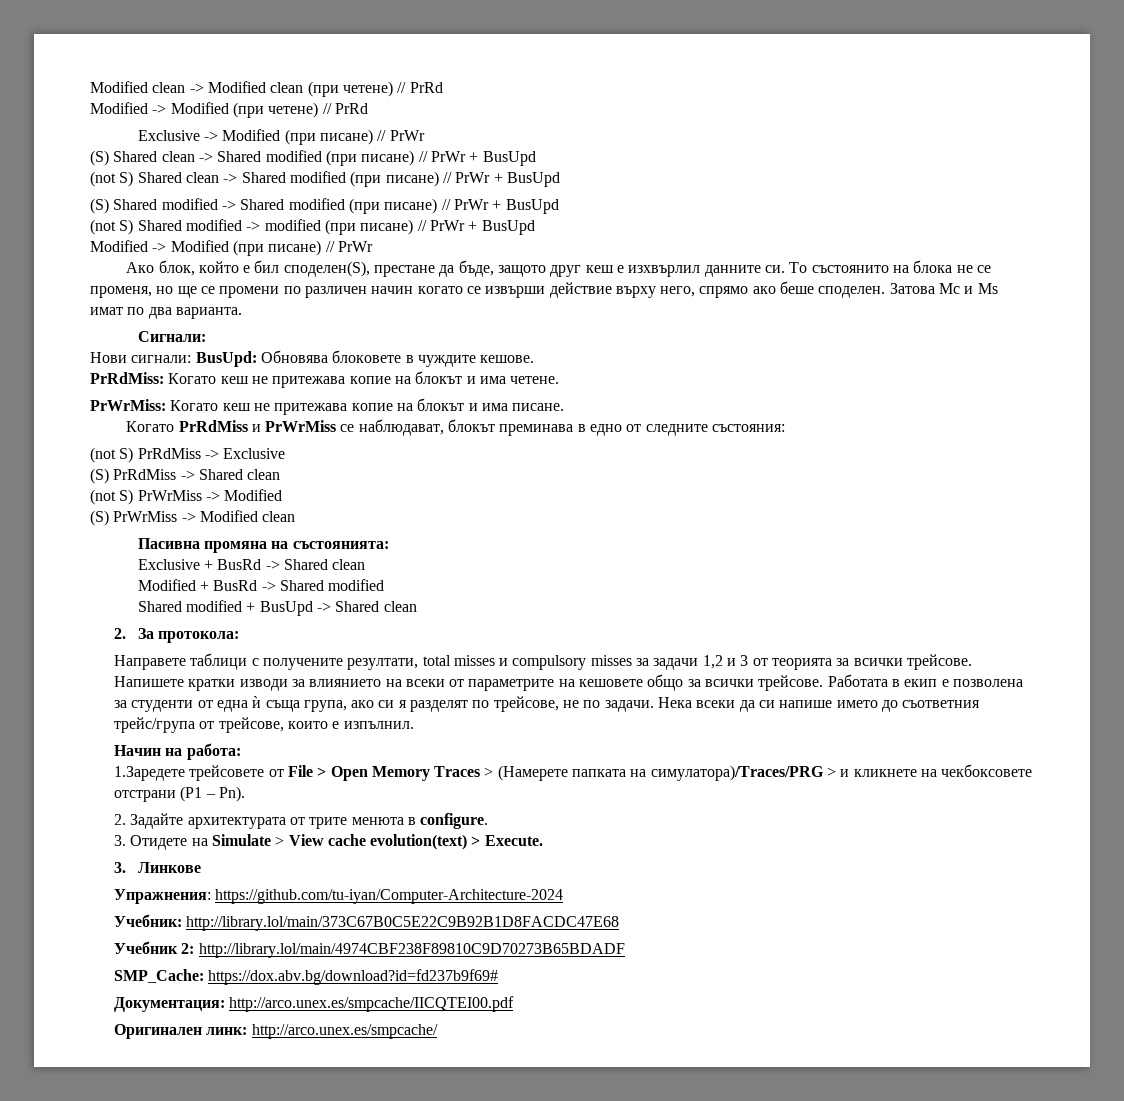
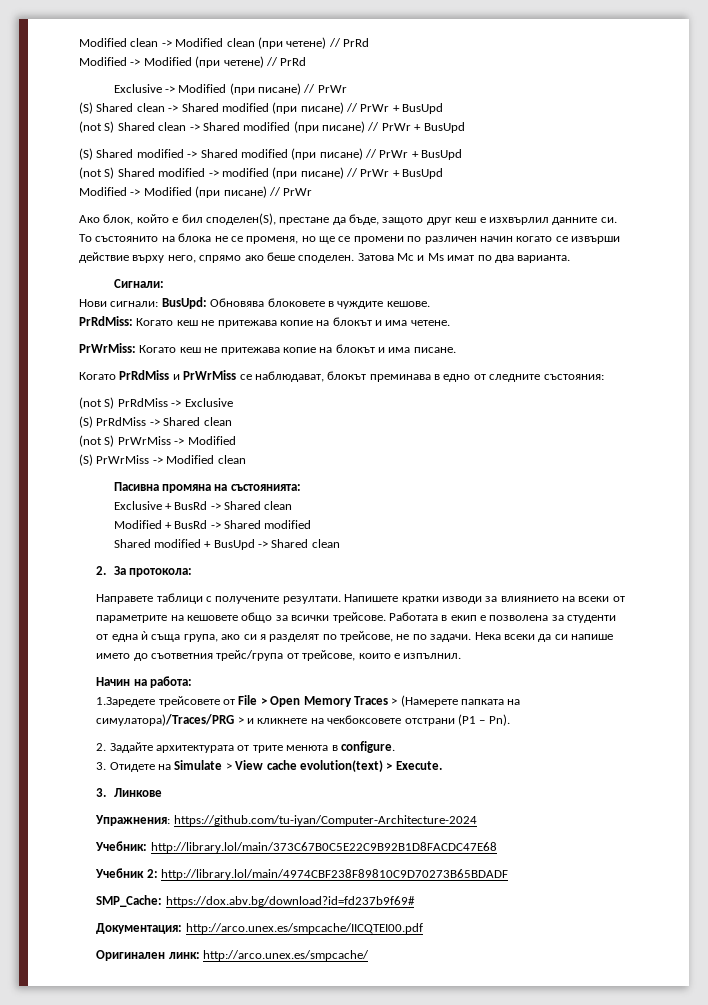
[347,654,973,670] резултати, total misses и compulsory misses за задачи 1,2 и 3 от теорията за всички трейсове. -> [282,596,341,604] резултати.

